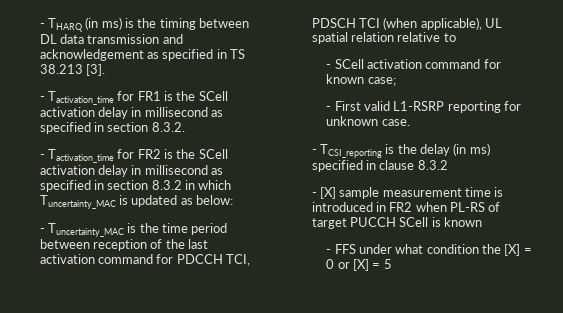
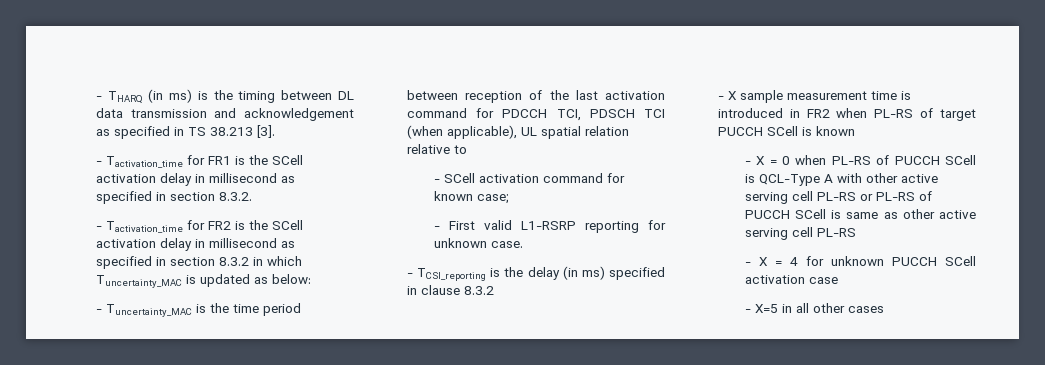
[319,187,336,199] [X] -> [727,91,737,100] X
[334,244,532,256] [326,259,392,271] FFS under what condition the [X] = 0 or [X] = 5 -> [756,155,976,165] [744,173,938,186] [744,191,932,204] [744,209,976,219] [744,227,856,240] [744,256,976,266] [744,275,838,284] [744,303,884,313] X = 0 when PL-RS of PUCCH SCell is QCL-Type A with other active serving cell PL-RS or PL-RS of PUCCH SCell is same as other active serving cell PL-RS // - X = 4 for unknown PUCCH SCell activation case // - X=5 in all other cases

